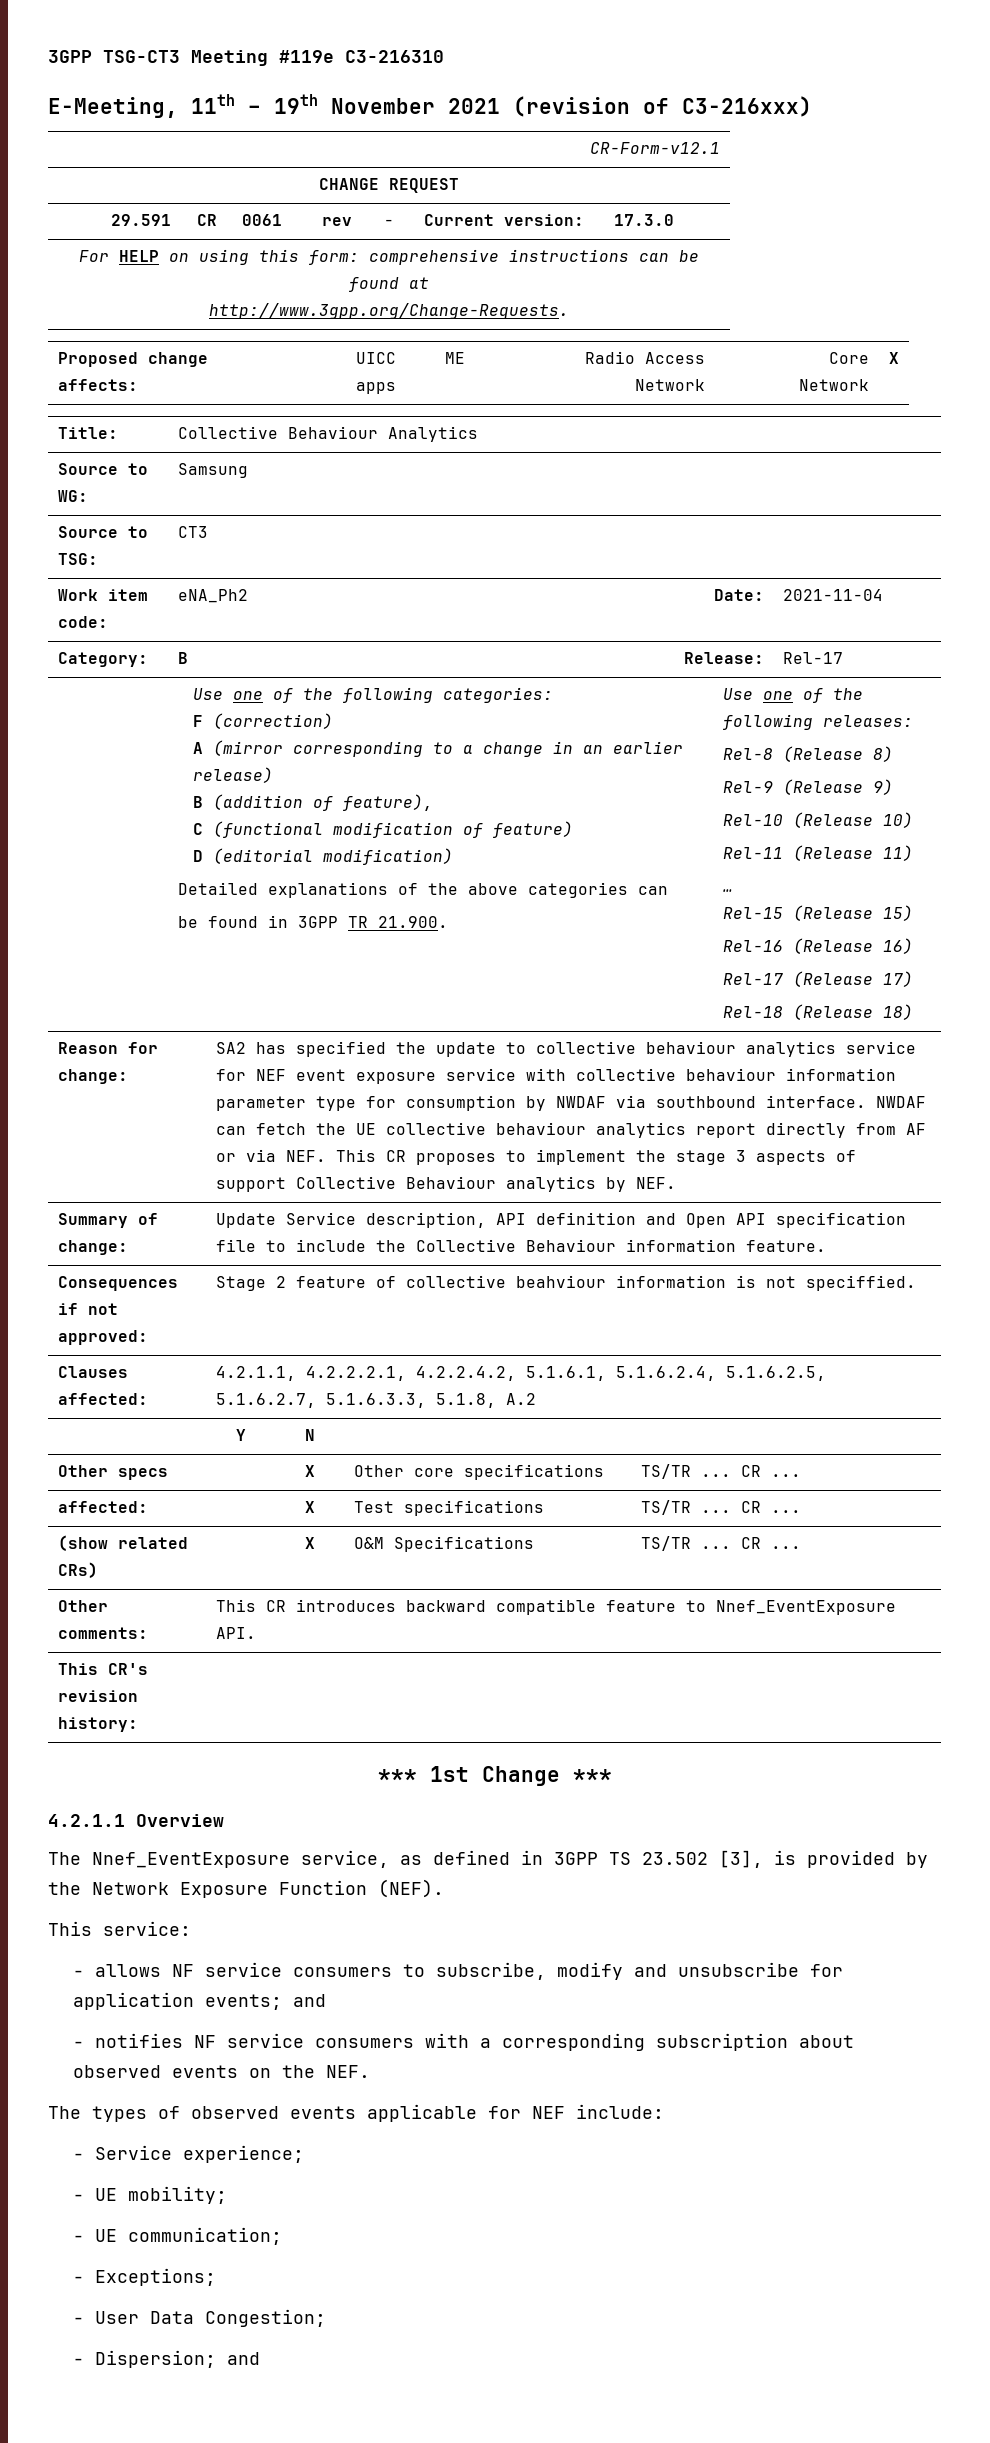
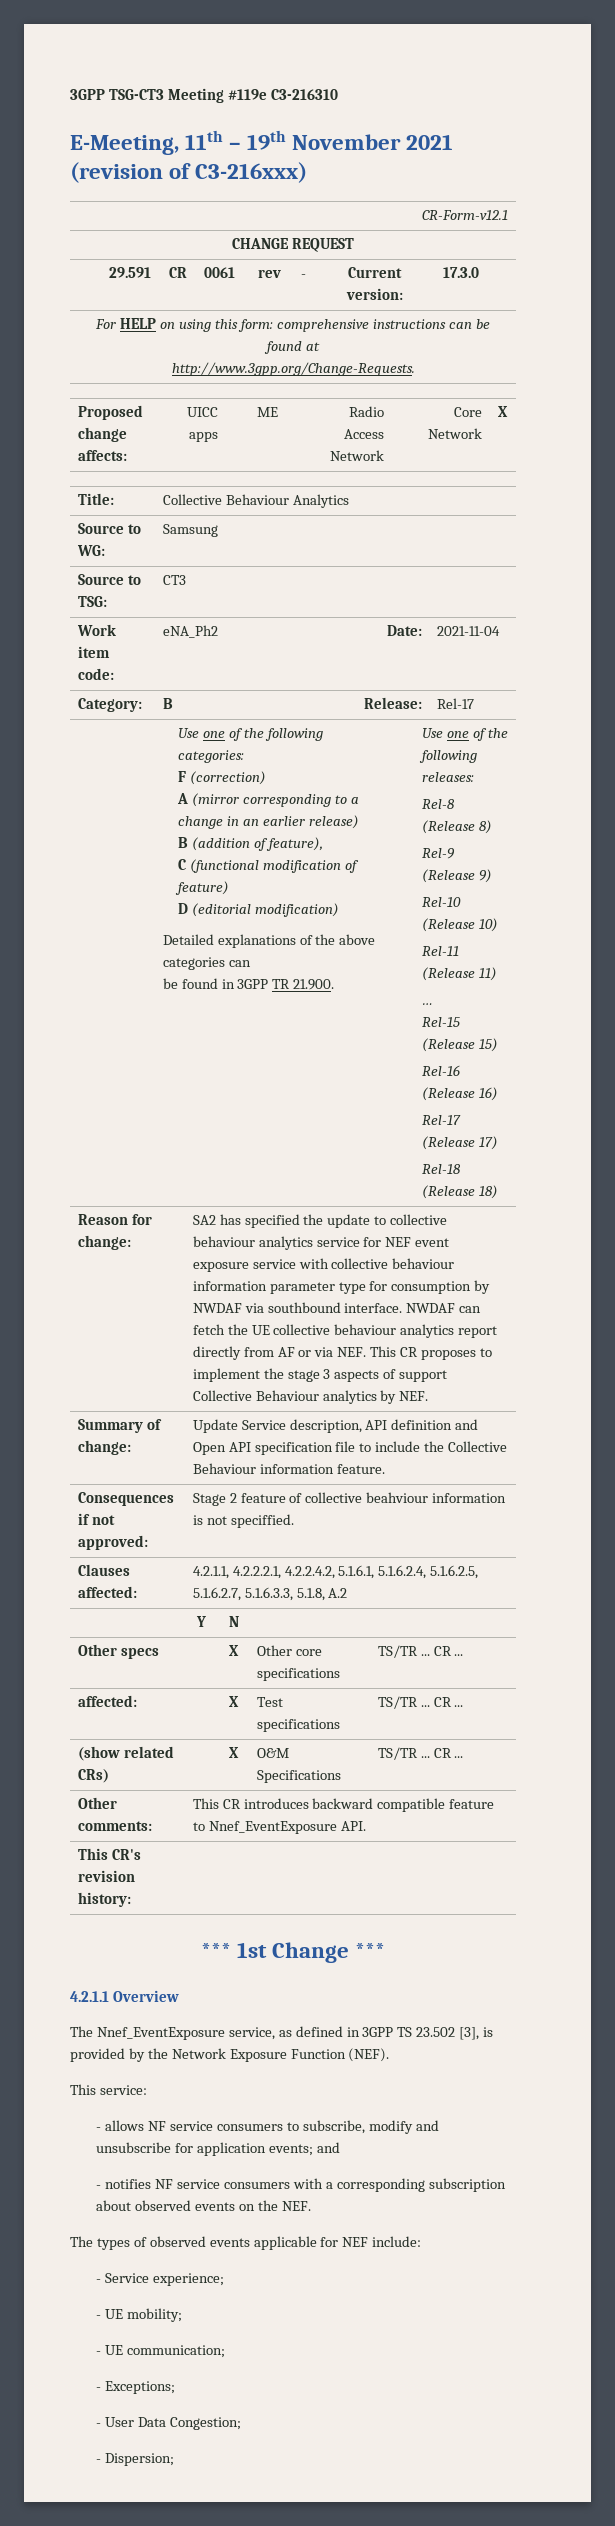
[226,2352,260,2365] and -> (175, 2459) none

